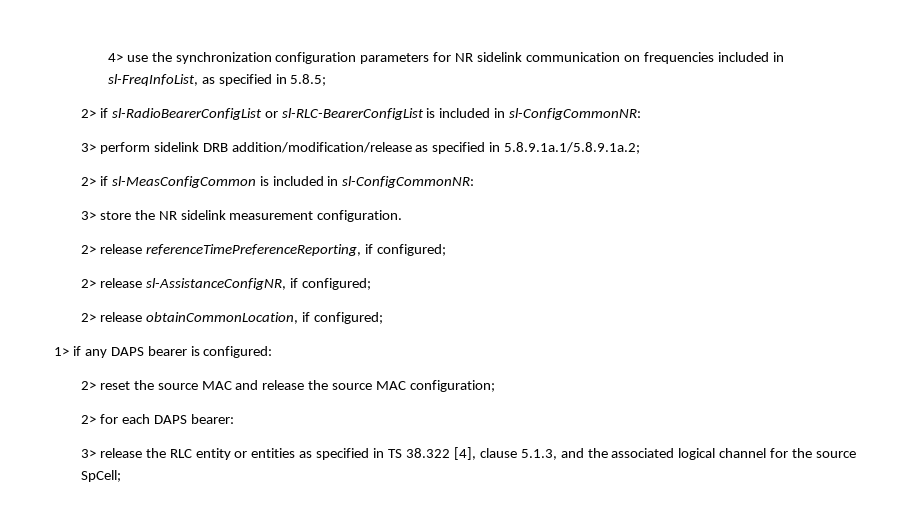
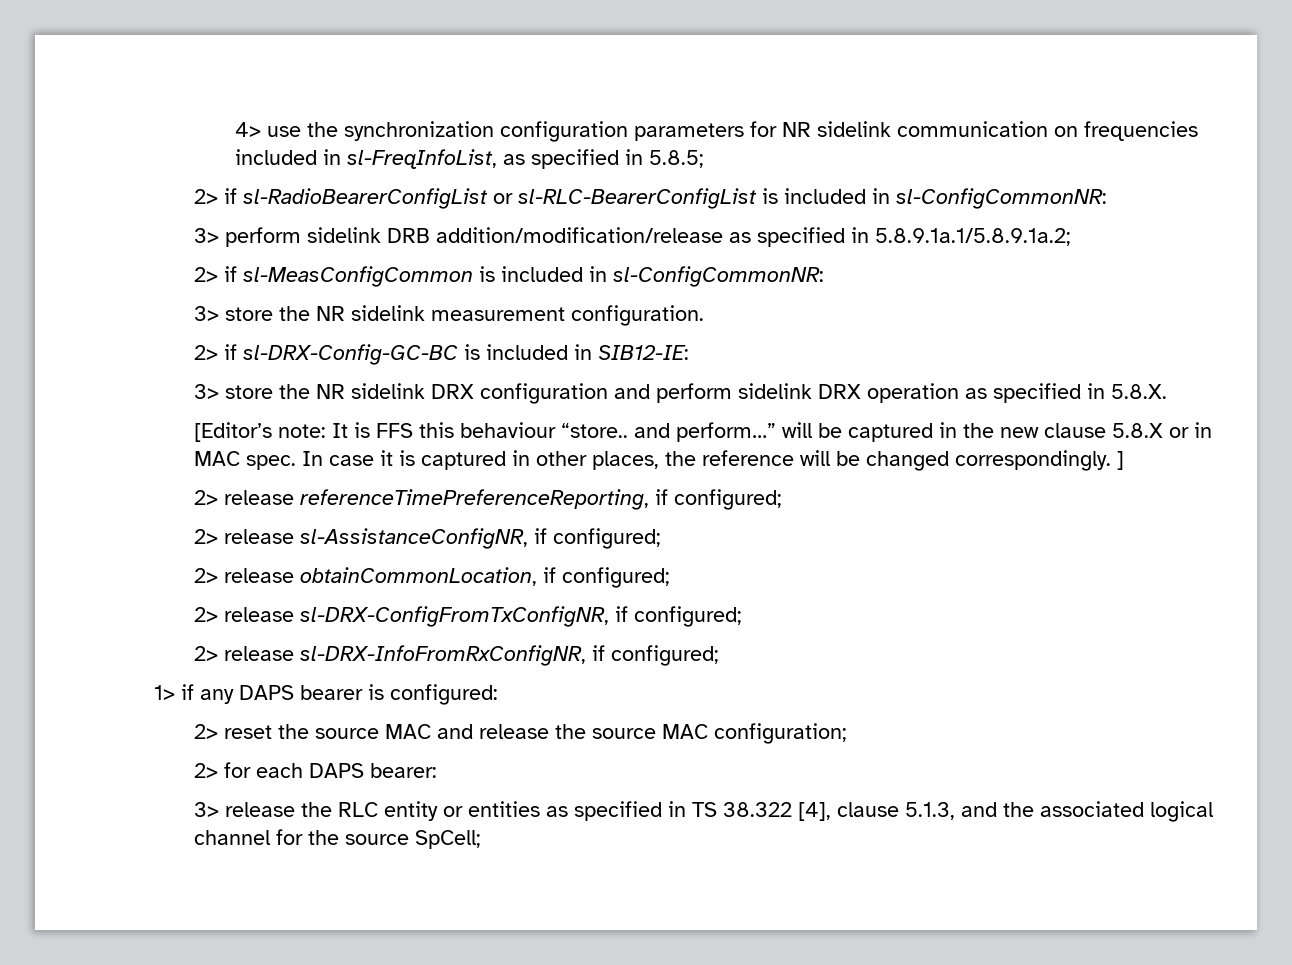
(403, 216) none -> [194,344,690,365] [194,383,1168,404] [194,422,1213,442] [194,450,1125,471] // 2> if sl-DRX-Config-GC-BC is included in SIB12-IE: // 3> store the NR sidelink DRX configuration and perform sidelink DRX operation as specified in 5.8.X. // [Editor’s note: It is FFS this behaviour “store.. and perform…” will be captured in the new clause 5.8.X or in MAC spec. In case it is captured in other places, the reference will be changed correspondingly. ]
(383, 318) none -> [194,606,743,627] [194,645,720,666] // 2> release sl-DRX-ConfigFromTxConfigNR, if configured; // 2> release sl-DRX-InfoFromRxConfigNR, if configured;

